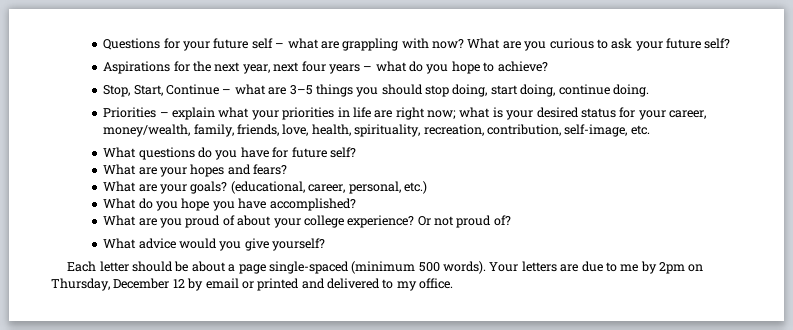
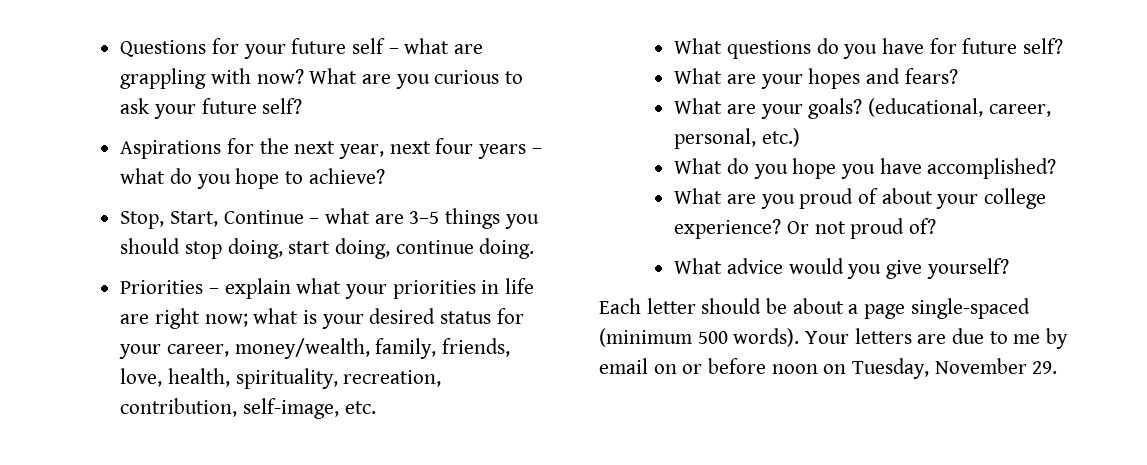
[659,262,704,274] [51,278,454,291] 2pm on Thursday, December 12 by email or printed and delivered to my office. -> [599,358,1058,379] email on or before noon on Tuesday, November 29.

